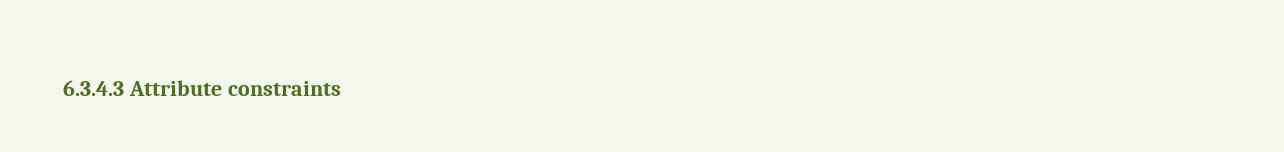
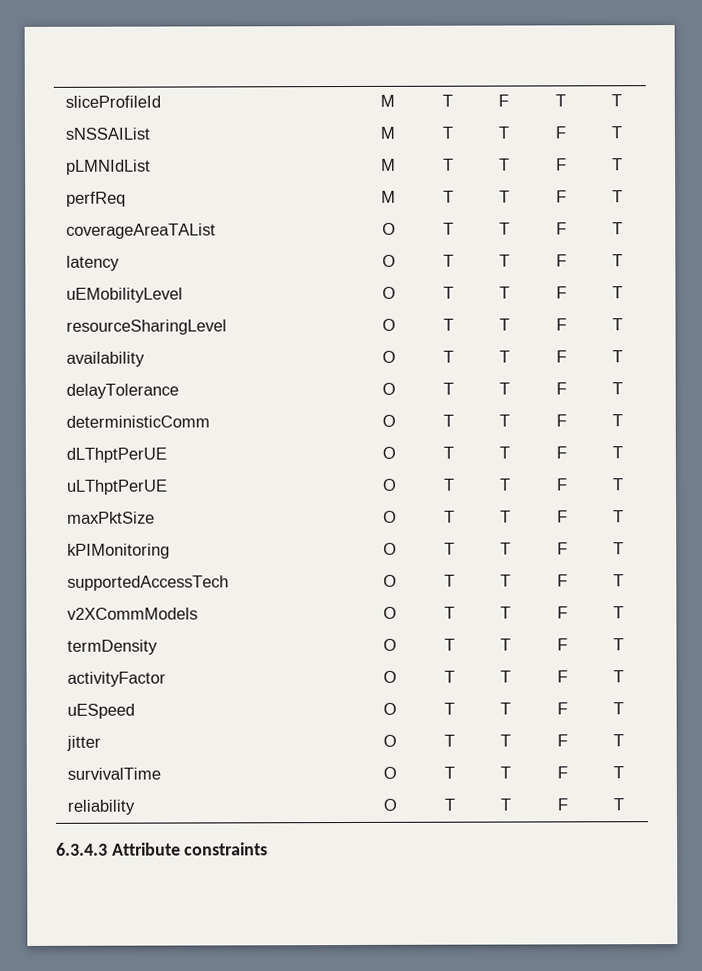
(63, 88) none -> [64,95,161,108] [380,94,395,107] [441,94,453,107] [498,94,509,107] [554,94,566,107] [611,94,622,107] [64,127,150,140] [380,126,395,139] [441,126,453,139] [498,126,509,139] [554,126,566,139] [611,126,622,139] [65,159,151,175] [381,158,396,171] [442,158,454,171] [499,158,510,171] [555,158,567,171] [612,158,623,171] [65,191,126,207] [381,190,396,203] [442,190,454,203] [499,190,510,203] [555,190,567,203] [612,190,623,203] [65,223,216,239] [381,222,396,235] [442,222,454,235] [499,222,510,235] [555,222,567,235] [612,222,623,235] [65,255,120,271] [381,254,396,267] [442,254,454,267] [499,254,510,267] [555,254,567,267] [612,254,623,267] [65,287,183,303] [381,286,396,299] [442,286,454,299] [499,286,510,299] [555,286,567,299] [612,286,623,299] [65,319,227,335] [381,318,396,331] [442,318,454,331] [499,318,510,331] [555,318,567,331] [612,318,623,331] [65,351,145,367] [381,350,396,363] [442,350,454,363] [499,350,510,363] [555,350,567,363] [612,350,623,363] [65,383,179,399] [381,382,396,395] [442,382,454,395] [499,382,510,395] [555,382,567,395] [612,382,623,395] [65,415,210,428] [381,414,396,427] [442,414,454,427] [499,414,510,427] [555,414,567,427] [612,414,623,427] [65,447,167,463] [381,446,396,459] [442,446,454,459] [499,446,510,459] [555,446,567,459] [612,446,623,459] [65,479,168,495] [381,478,397,491] [442,478,455,491] [499,478,511,491] [555,478,568,491] [612,478,624,491] [66,511,155,524] [382,510,397,523] [443,510,455,523] [500,510,511,523] [556,510,568,523] [613,510,624,523] [66,543,170,559] [382,542,397,555] [443,542,455,555] [500,542,511,555] [556,542,568,555] [613,542,624,555] [66,575,229,591] [382,574,397,587] [443,574,455,587] [500,574,511,587] [556,574,568,587] [613,574,624,587] [66,607,198,620] [382,606,397,619] [443,606,455,619] [500,606,511,619] [556,606,568,619] [613,606,624,619] [66,639,158,655] [382,638,397,651] [443,638,455,651] [500,638,511,651] [556,638,568,651] [613,638,624,651] [66,671,166,687] [382,670,397,683] [443,670,455,683] [500,670,511,683] [556,670,568,683] [613,670,624,683] [66,703,135,719] [382,702,397,715] [443,702,455,715] [500,702,511,715] [556,702,568,715] [613,702,624,715] [65,735,101,751] [382,734,397,747] [443,734,455,747] [500,734,511,747] [556,734,568,747] [613,734,624,747] [66,767,161,780] [382,766,397,779] [443,766,455,779] [500,766,511,779] [556,766,568,779] [613,766,624,779] [66,799,135,815] [382,798,397,811] [443,798,455,811] [500,798,511,811] [556,798,568,811] [613,798,624,811] sliceProfileId | M | T | F | T | T // sNSSAIList | M | T | T | F | T // pLMNIdList | M | T | T | F | T // perfReq | M | T | T | F | T // coverageAreaTAList | O | T | T | F | T // latency | O | T | T | F | T // uEMobilityLevel | O | T | T | F | T // resourceSharingLevel | O | T | T | F | T // availability | O | T | T | F | T // delayTolerance | O | T | T | F | T // deterministicComm | O | T | T | F | T // dLThptPerUE | O | T | T | F | T // uLThptPerUE | O | T | T | F | T // maxPktSize | O | T | T | F | T // kPIMonitoring | O | T | T | F | T // supportedAccessTech | O | T | T | F | T // v2XCommModels | O | T | T | F | T // termDensity | O | T | T | F | T // activityFactor | O | T | T | F | T // uESpeed | O | T | T | F | T // jitter | O | T | T | F | T // survivalTime | O | T | T | F | T // reliability | O | T | T | F | T //

